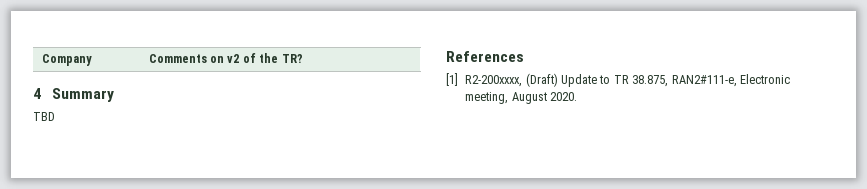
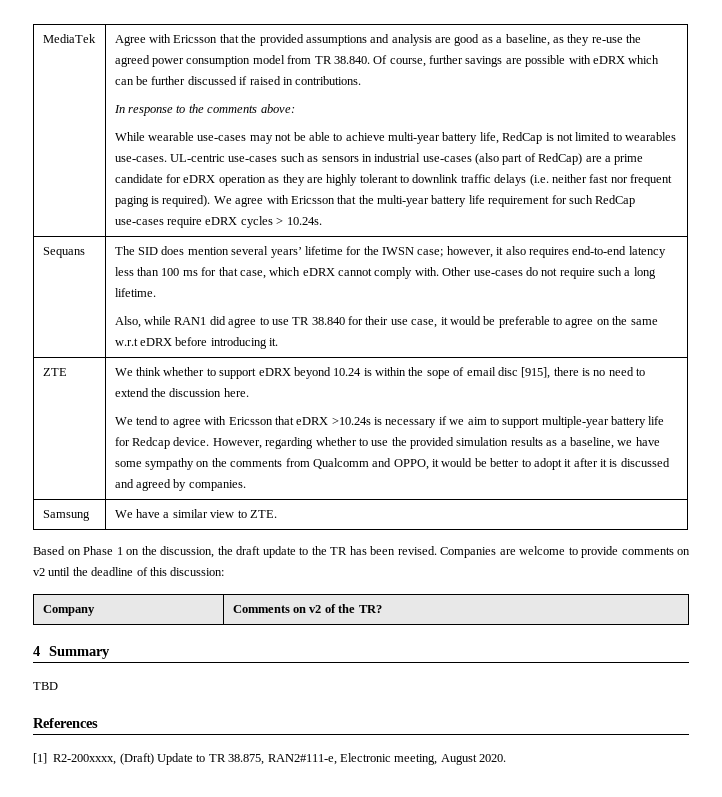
(41, 60) none -> [42,34,96,43] [114,34,642,46] [114,55,660,67] [114,76,362,85] [113,104,295,116] [114,132,677,144] [114,153,644,165] [114,174,673,186] [114,195,636,207] [114,216,322,228] [42,247,85,258] [114,246,666,258] [114,267,656,279] [114,288,156,297] [114,316,658,328] [114,337,279,349] [42,368,67,376] [114,367,646,379] [114,388,249,397] [114,416,665,428] [114,437,660,449] [114,458,670,470] [114,479,246,491] [42,510,90,521] [114,509,277,518] [33,546,690,558] [33,567,225,576] MediaTek | Agree with Ericsson that the provided assumptions and analysis are good as a baseline, as they re-use the agreed power consumption model from TR 38.840. Of course, further savings are possible with eDRX which can be further discussed if raised in contributions. // In response to the comments above: // While wearable use-cases may not be able to achieve multi-year battery life, RedCap is not limited to wearables use-cases. UL-centric use-cases such as sensors in industrial use-cases (also part of RedCap) are a prime candidate for eDRX operation as they are highly tolerant to downlink traffic delays (i.e. neither fast nor frequent paging is required). We agree with Ericsson that the multi-year battery life requirement for such RedCap use-cases require eDRX cycles > 10.24s. // Sequans | The SID does mention several years’ lifetime for the IWSN case; however, it also requires end-to-end latency less than 100 ms for that case, which eDRX cannot comply with. Other use-cases do not require such a long lifetime. // Also, while RAN1 did agree to use TR 38.840 for their use case, it would be preferable to agree on the same w.r.t eDRX before introducing it. // ZTE | We think whether to support eDRX beyond 10.24 is within the sope of email disc [915], there is no need to extend the discussion here. // We tend to agree with Ericsson that eDRX >10.24s is necessary if we aim to support multiple-year battery life for Redcap device. However, regarding whether to use the provided simulation results as a baseline, we have some sympathy on the comments from Qualcomm and OPPO, it would be better to adopt it after it is discussed and agreed by companies. // Samsung | We have a similar view to ZTE. // Based on Phase 1 on the discussion, the draft update to the TR has been revised. Companies are welcome to provide comments on v2 until the deadline of this discussion: //

